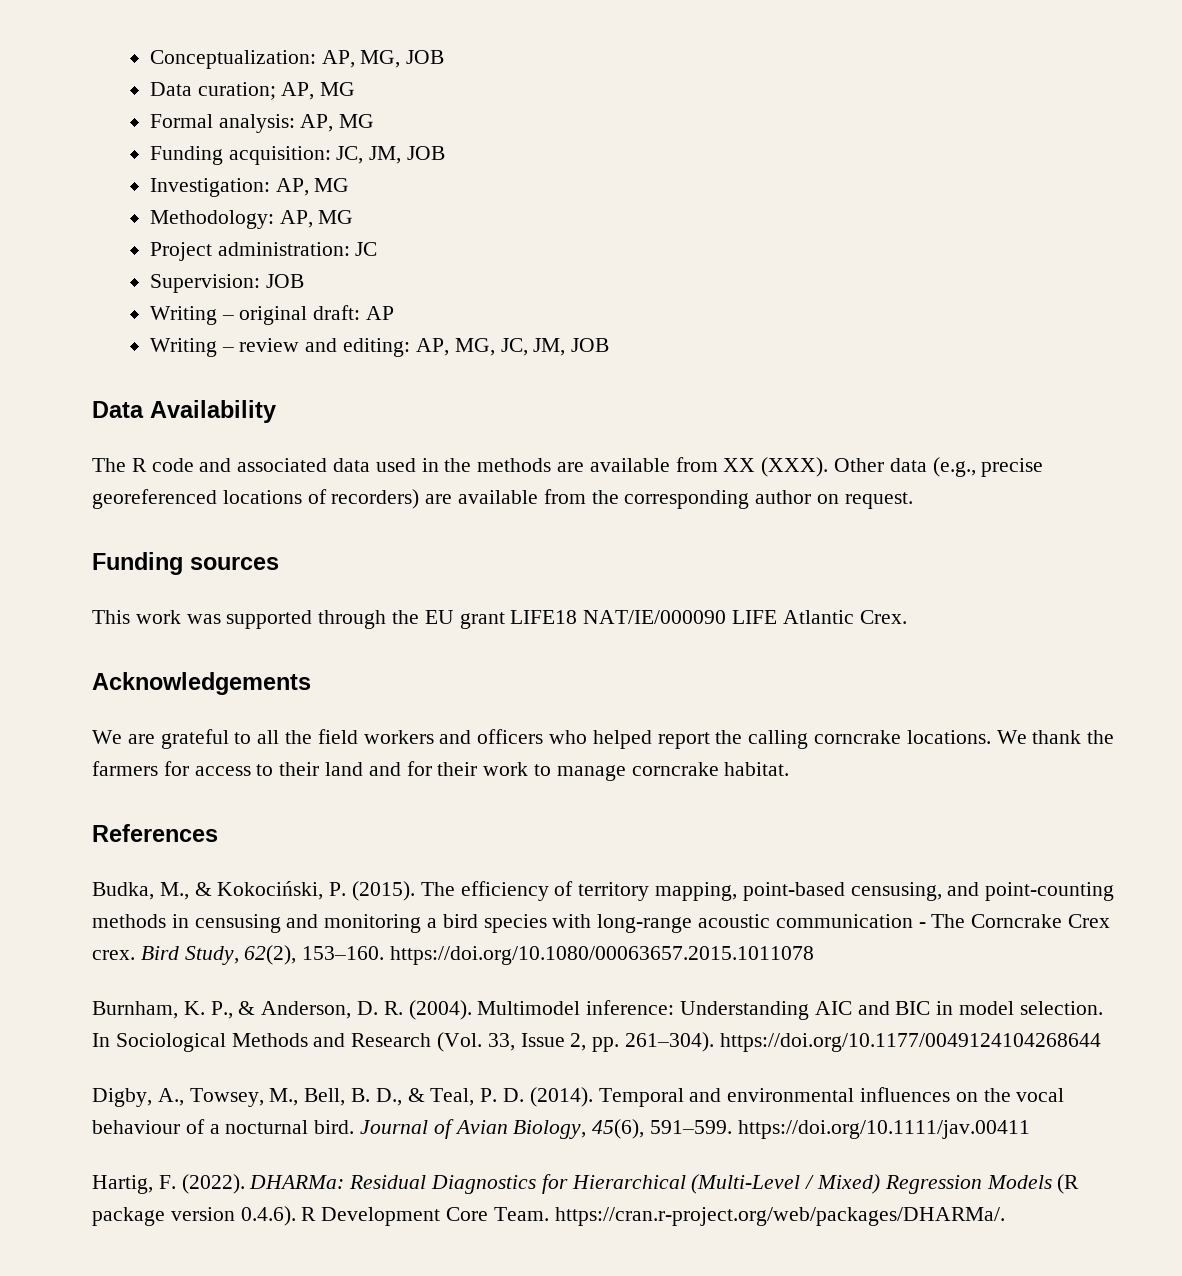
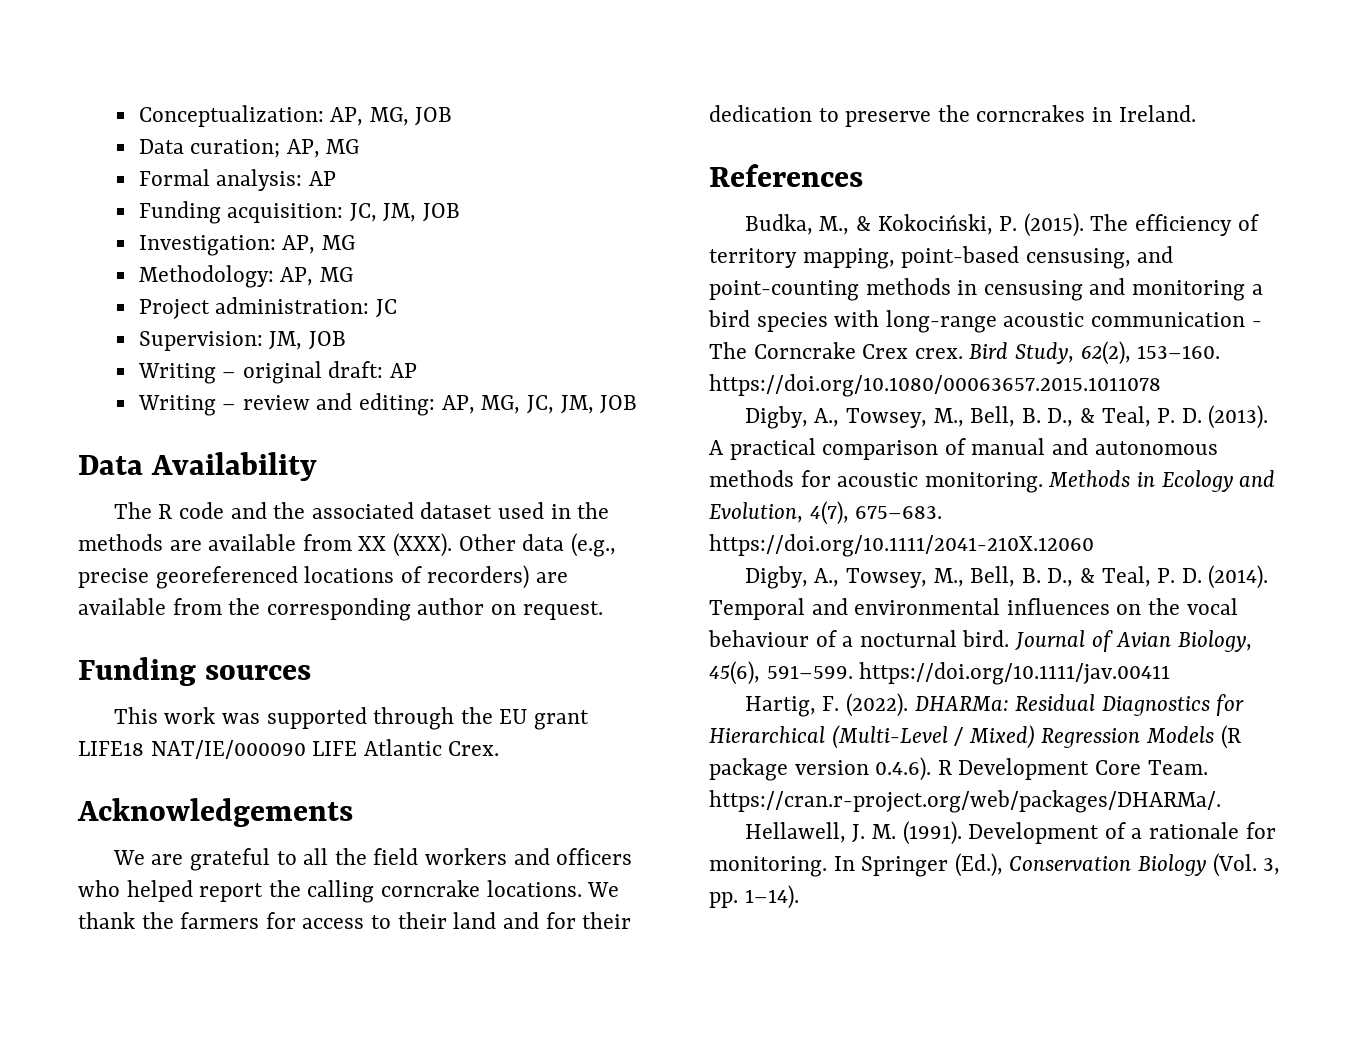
[300,114,375,132] AP, MG -> [308,171,336,186] AP
(260, 283) none -> [269,331,303,350] JM,
[237,458,371,472] associated data -> [273,502,493,519] the associated dataset
[483,762,790,781] work to manage corncrake habitat. -> [709,105,1196,127] dedication to preserve the corncrakes in Ireland.
[92,1000,1103,1020] [92,1032,1101,1052] Burnham, K. P., & Anderson, D. R. (2004). Multimodel inference: Understanding AIC and BIC in model selection. In Sociological Methods and Research (Vol. 33, Issue 2, pp. 261–304). https://doi.org/10.1177/0049124104268644 -> [744,405,1269,429] [709,438,1218,460] [709,470,1276,493] [709,501,943,525] [709,534,1094,557] Digby, A., Towsey, M., Bell, B. D., & Teal, P. D. (2013). A practical comparison of manual and autonomous methods for acoustic monitoring. Methods in Ecology and Evolution, 4(7), 675–683. https://doi.org/10.1111/2041-210X.12060
(1005, 1216) none -> [744,821,1276,845] [709,853,1281,877] [709,885,799,909] // Hellawell, J. M. (1991). Development of a rationale for monitoring. In Springer (Ed.), Conservation Biology (Vol. 3, pp. 1–14).

